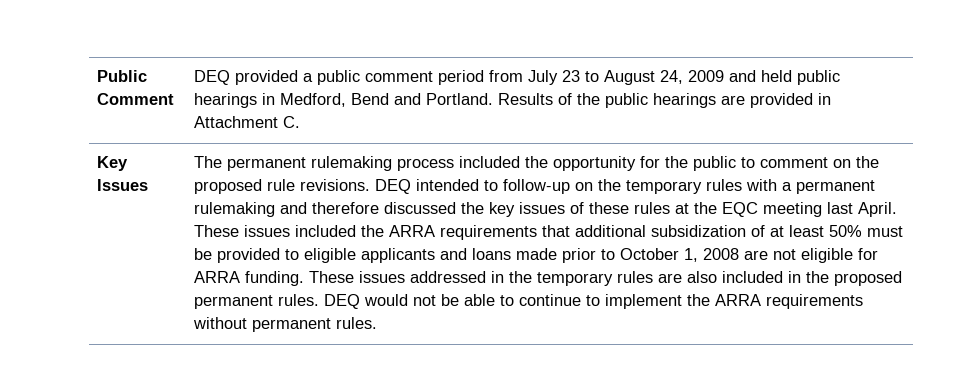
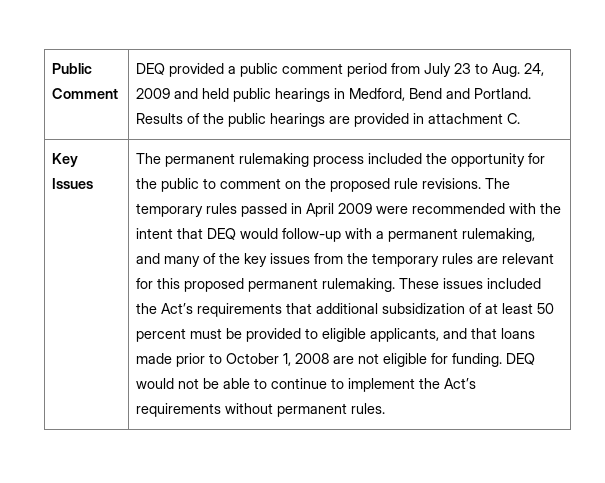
[603,70,655,85] August -> [492,63,521,77] Aug.
[193,116,278,128] Attachment -> [428,113,504,124] attachment
[374,179,875,194] [193,202,897,217] DEQ intended to follow-up on the temporary rules with a permanent rulemaking and therefore discussed the key issues of these rules at the EQC meeting last April. -> [485,178,511,189] [136,203,562,217] [136,228,536,242] [136,253,555,267] [136,278,396,292] The temporary rules passed in April 2009 were recommended with the intent that DEQ would follow-up with a permanent rulemaking, and many of the key issues from the temporary rules are relevant for this proposed permanent rulemaking.
[388,225,435,237] ARRA -> [161,303,194,314] Act’s
[828,225,862,237] 50% -> [537,303,555,314] [136,328,187,342] 50 percent
[360,248,467,263] applicants and -> [370,328,498,342] applicants, and that
[193,271,902,286] [193,294,319,309] ARRA funding. These issues addressed in the temporary rules are also included in the proposed permanent rules. -> [452,353,503,367] funding.
[714,294,761,306] ARRA -> [444,378,477,389] Act’s

